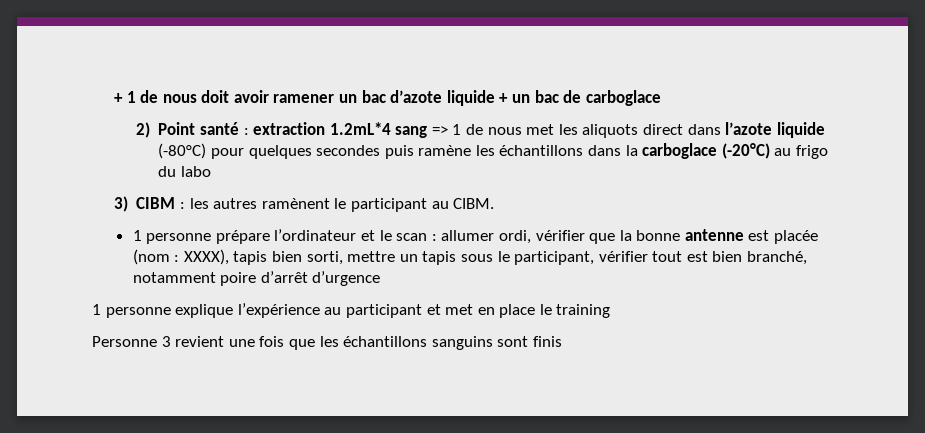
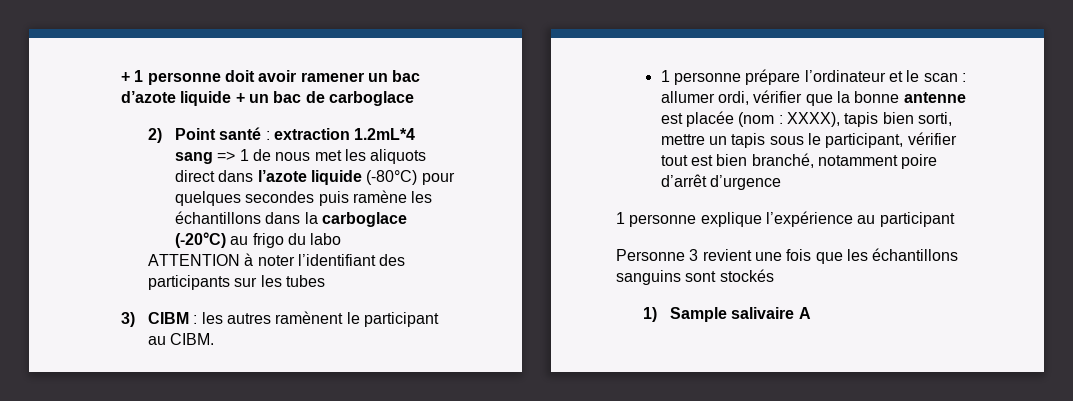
[140,90,197,103] de nous -> [147,72,221,85] personne
(211, 171) none -> [147,253,406,266] [147,275,325,290] // ATTENTION à noter l’identifiant des participants sur les tubes
[426,304,611,318] et met en place le training -> (955, 219) none
[532,336,562,347] finis -> [719,269,774,282] [642,307,811,322] stockés // 1) Sample salivaire A

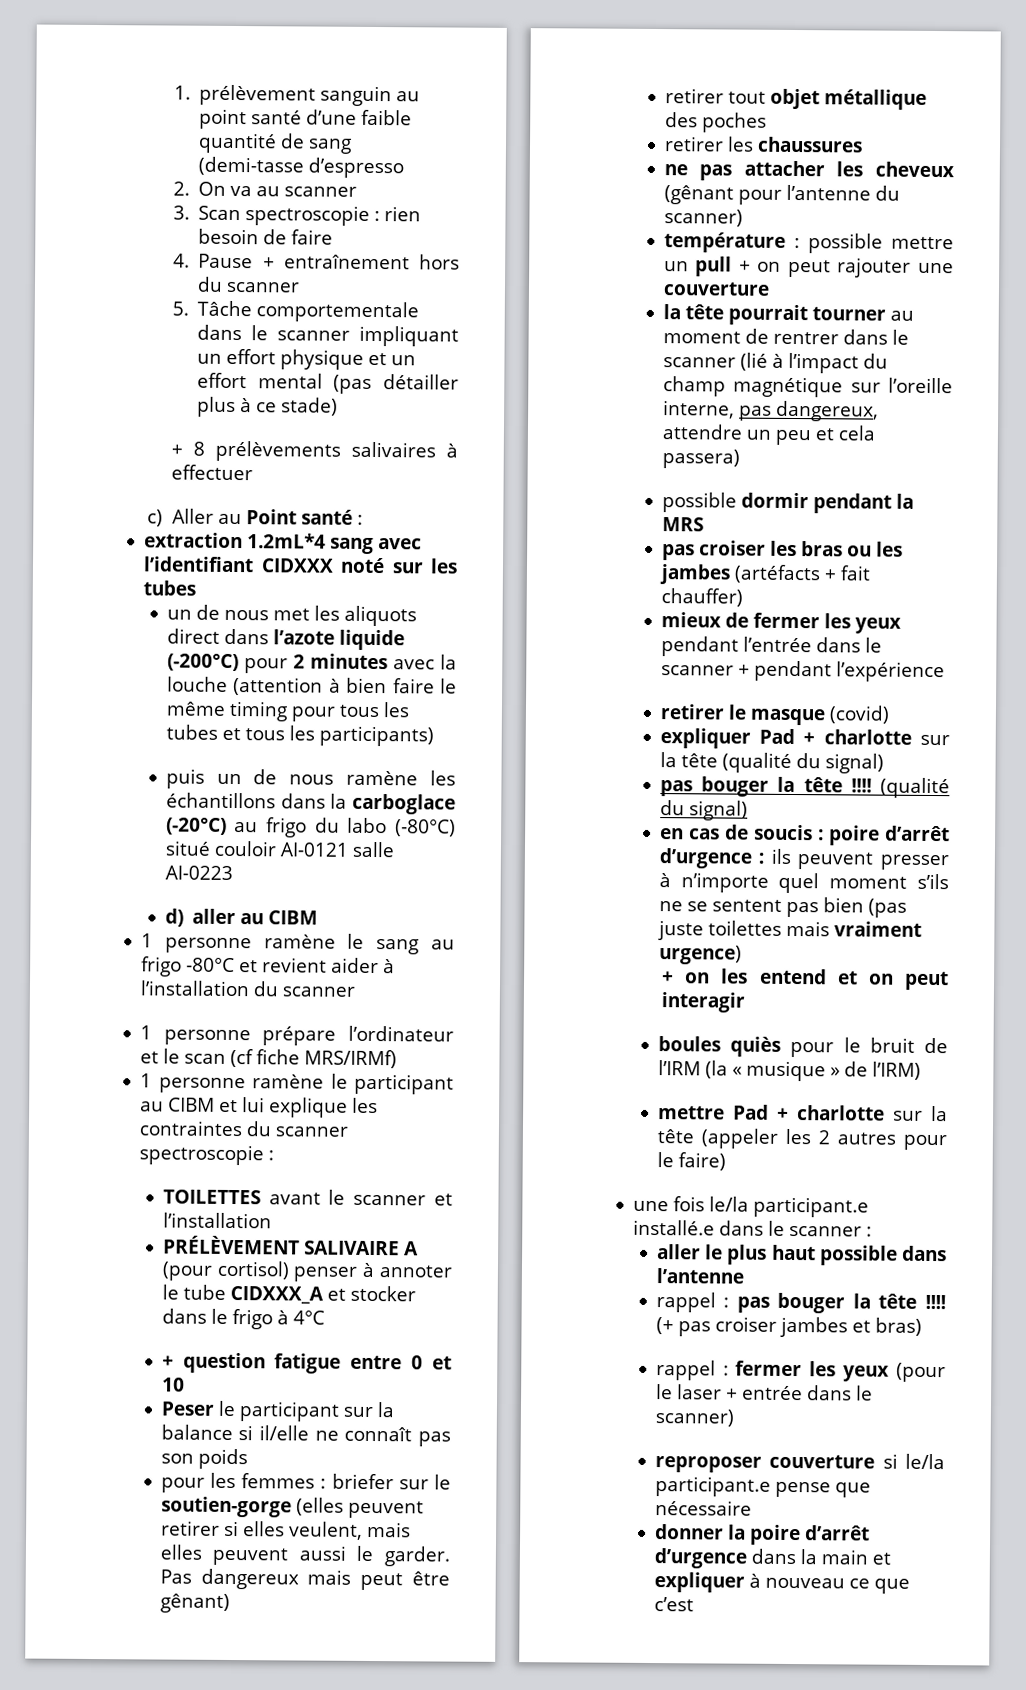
[120,70,421,85] [120,91,414,106] [147,128,162,143] + 1 personne doit avoir ramener un bac d’azote liquide + un bac de carboglace // 2) -> [174,84,421,107] [199,108,413,130] [198,132,353,154] [198,156,405,179] [173,181,358,197] [173,205,422,226] [198,228,334,245] [173,253,460,270] [197,276,301,293] [172,300,420,323] [197,324,459,347] [197,348,417,370] [197,372,459,394] [197,396,339,418] [171,440,458,462] [171,464,254,481] [147,508,242,527] 1. prélèvement sanguin au point santé d’une faible quantité de sang (demi-tasse d’espresso // 2. On va au scanner // 3. Scan spectroscopie : rien besoin de faire // 4. Pause + entraînement hors du scanner // 5. Tâche comportementale dans le scanner impliquant un effort physique et un effort mental (pas détailler plus à ce stade) // + 8 prélèvements salivaires à effectuer // c) Aller au
(270, 135) none -> (363, 519) //
[217,149,249,161] => 1 -> [378,538,423,550] [143,556,458,574] [143,580,197,596] [166,609,192,620] avec l’identifiant CIDXXX noté sur les tubes // un
[366,170,455,185] [174,191,349,206] (-80°C) pour quelques secondes puis -> [166,653,457,674] [166,676,458,696] [165,700,410,722] [165,724,434,747] [165,768,335,789] (-200°C) pour 2 minutes avec la louche (attention à bien faire le même timing pour tous les tubes et tous les participants) // puis un de nous
[147,253,406,266] [147,275,325,290] [120,311,439,327] [147,333,215,345] // ATTENTION à noter l’identifiant des participants sur les tubes // 3) CIBM : les autres ramènent le participant au CIBM. -> [395,819,456,837] [164,840,395,858] [164,865,233,880] [164,908,319,927] [141,933,455,955] [141,956,396,977] [140,980,356,997] (-80°C) situé couloir AI-0121 salle AI-0223 // d) aller au CIBM // 1 personne ramène le sang au frigo -80°C et revient aider à l’installation du scanner
[961,73,966,82] [660,90,966,106] [660,111,952,127] [660,132,957,148] [660,153,938,169] [660,174,781,190] [616,211,955,227] [616,248,959,264] [616,269,774,285] [642,307,811,322] : allumer ordi, vérifier que la bonne antenne est placée (nom : XXXX), tapis bien sorti, mettre un tapis sous le participant, vérifier tout est bien branché, notamment poire d’arrêt d’urgence // 1 personne explique l’expérience au participant // Personne 3 revient une fois que les échantillons sanguins sont stockés // 1) Sample salivaire A -> [230,1048,398,1069] [140,1073,454,1095] [140,1097,379,1118] [139,1120,349,1137] [139,1144,275,1166] [162,1189,453,1206] [162,1212,272,1229] [162,1235,419,1256] [161,1260,452,1282] [161,1284,416,1304] [161,1308,325,1330] [161,1352,452,1374] [161,1377,185,1392] [160,1400,395,1422] [160,1424,451,1447] [160,1448,248,1470] [160,1472,451,1493] [160,1496,424,1519] [160,1520,411,1540] [159,1544,450,1567] [159,1568,450,1591] [159,1593,230,1613] [664,88,927,110] [664,112,767,133] [663,136,863,153] [663,160,954,181] [663,184,900,205] [663,209,743,227] [663,232,954,254] [663,256,954,278] [662,281,770,296] [662,304,914,326] [662,328,909,345] [662,352,888,374] [662,376,953,398] [662,400,879,422] [661,424,876,446] [661,449,740,469] [661,492,914,514] [661,517,704,532] [661,540,903,561] [658,564,871,585] [660,588,743,607] [660,612,901,634] [660,636,882,657] [660,660,945,683] [659,704,890,726] [659,728,950,749] [659,752,884,774] [659,776,950,799] [659,800,748,821] [659,824,950,846] [658,848,949,871] [658,872,949,894] [658,897,907,918] [656,920,922,941] [658,945,742,965] [662,968,949,991] [661,992,746,1013] [657,1036,948,1058] [657,1060,921,1082] [657,1104,948,1122] [656,1128,947,1151] [656,1152,726,1171] [633,1196,870,1218] [633,1219,873,1237] [656,1244,947,1266] [655,1268,744,1284] [655,1292,946,1314] [655,1316,922,1338] [655,1360,946,1383] [655,1384,873,1401] [654,1409,734,1427] [654,1453,945,1473] [654,1476,871,1498] [654,1500,752,1516] [654,1524,870,1546] [653,1548,891,1569] [653,1572,910,1594] [653,1597,694,1612] (cf fiche MRS/IRMf) // 1 personne ramène le participant au CIBM et lui explique les contraintes du scanner spectroscopie : // TOILETTES avant le scanner et l’installation // PRÉLÈVEMENT SALIVAIRE A (pour cortisol) penser à annoter le tube CIDXXX_A et stocker dans le frigo à 4°C // + question fatigue entre 0 et 10 // Peser le participant sur la balance si il/elle ne connaît pas son poids // pour les femmes : briefer sur le soutien-gorge (elles peuvent retirer si elles veulent, mais elles peuvent aussi le garder. Pas dangereux mais peut être gênant) // retirer tout objet métallique des poches // retirer les chaussures // ne pas attacher les cheveux (gênant pour l’antenne du scanner) // température : possible mettre un pull + on peut rajouter une couverture // la tête pourrait tourner au moment de rentrer dans le scanner (lié à l’impact du champ magnétique sur l’oreille interne, pas dangereux, attendre un peu et cela passera) // possible dormir pendant la MRS // pas croiser les bras ou les jambes (artéfacts + fait chauffer) // mieux de fermer les yeux pendant l’entrée dans le scanner + pendant l’expérience // retirer le masque (covid) // expliquer Pad + charlotte sur la tête (qualité du signal) // pas bouger la tête !!!! (qualité du signal) // en cas de soucis : poire d’arrêt d’urgence : ils peuvent presser à n’importe quel moment s’ils ne se sentent pas bien (pas juste toilettes mais vraiment urgence) // + on les entend et on peut interagir // boules quiès pour le bruit de l’IRM (la « musique » de l’IRM) // mettre Pad + charlotte sur la tête (appeler les 2 autres pour le faire) // une fois le/la participant.e installé.e dans le scanner : // aller le plus haut possible dans l’antenne // rappel : pas bouger la tête !!!! (+ pas croiser jambes et bras) // rappel : fermer les yeux (pour le laser + entrée dans le scanner) // reproposer couverture si le/la participant.e pense que nécessaire // donner la poire d’arrêt d’urgence dans la main et expliquer à nouveau ce que c’est

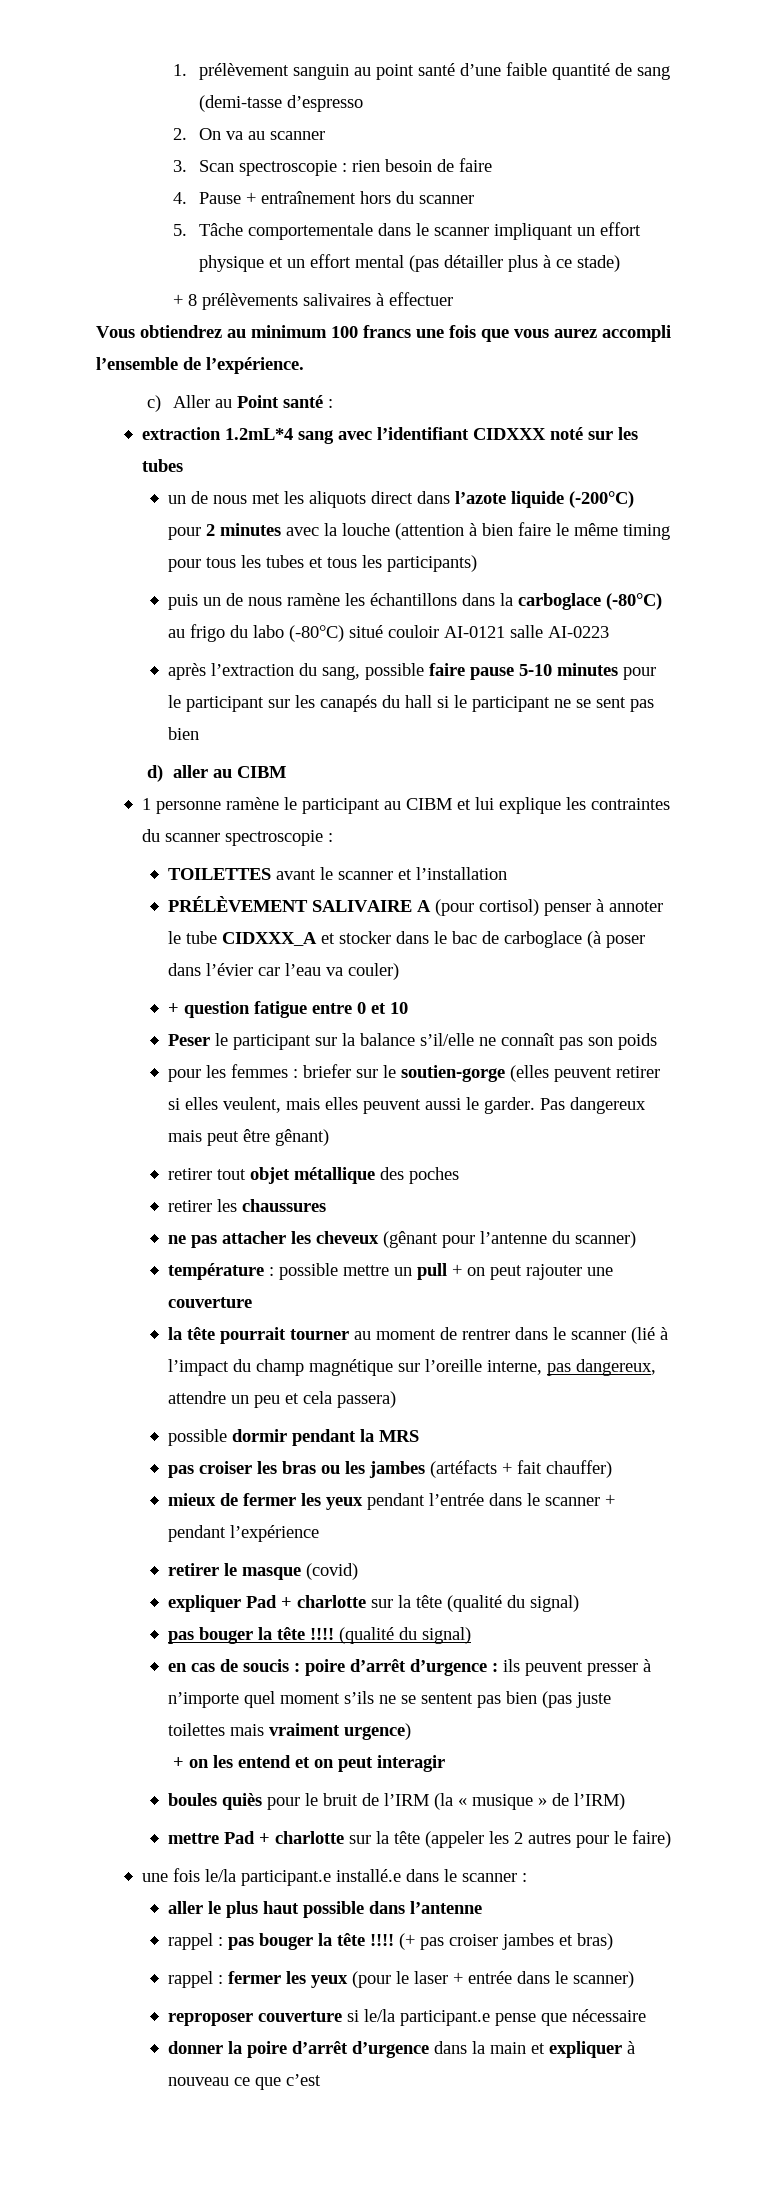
(254, 472) none -> [96,325,671,342] [96,357,304,374] // Vous obtiendrez au minimum 100 francs une fois que vous aurez accompli l’ensemble de l’expérience.
[165,817,227,835] (-20°C) -> [605,593,662,610] (-80°C)
[164,908,319,927] [141,933,455,955] [141,956,396,977] [140,980,356,997] [140,1025,454,1046] [140,1048,398,1069] d) aller au CIBM // 1 personne ramène le sang au frigo -80°C et revient aider à l’installation du scanner // 1 personne prépare l’ordinateur et le scan (cf fiche MRS/IRMf) -> [167,663,656,680] [167,695,654,712] [167,727,199,740] [147,765,286,782] après l’extraction du sang, possible faire pause 5-10 minutes pour le participant sur les canapés du hall si le participant ne se sent pas bien // d) aller au CIBM
[231,1308,325,1330] frigo à 4°C -> [451,931,645,948] [167,963,399,980] bac de carboglace (à poser dans l’évier car l’eau va couler)
[238,1425,310,1441] si il/elle -> [419,1033,474,1046] s’il/elle

